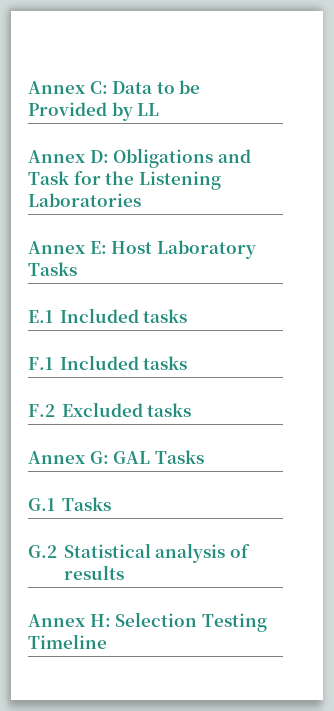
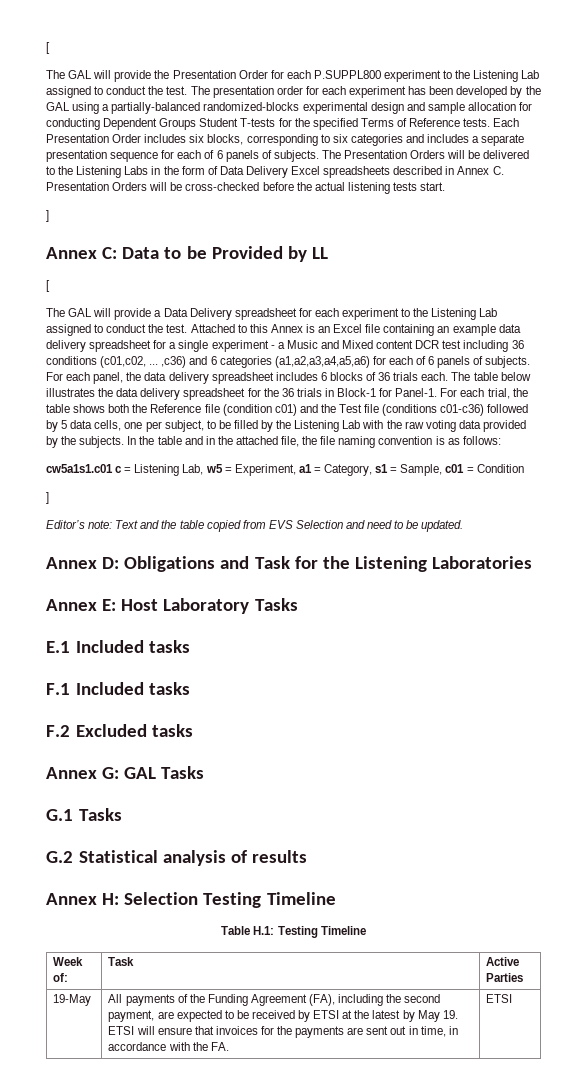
(28, 87) none -> [46,42,50,54] [46,70,540,82] [46,86,541,98] [46,102,533,114] [46,118,520,130] [46,134,525,146] [46,150,530,162] [46,166,504,178] [46,182,446,194] [46,210,49,222] [ // The GAL will provide the Presentation Order for each P.SUPPL800 experiment to the Listening Lab assigned to conduct the test. The presentation order for each experiment has been developed by the GAL using a partially-balanced randomized-blocks experimental design and sample allocation for conducting Dependent Groups Student T-tests for the specified Terms of Reference tests. Each Presentation Order includes six blocks, corresponding to six categories and includes a separate presentation sequence for each of 6 panels of subjects. The Presentation Orders will be delivered to the Listening Labs in the form of Data Delivery Excel spreadsheets described in Annex C. Presentation Orders will be cross-checked before the actual listening tests start. // ] //
(160, 109) none -> [46,280,50,292] [46,308,498,320] [46,324,521,336] [46,340,524,352] [46,356,531,368] [46,372,531,384] [46,388,528,400] [46,404,529,416] [46,420,526,432] [46,436,501,448] [46,464,524,476] [46,492,49,504] [46,520,464,532] // [ // The GAL will provide a Data Delivery spreadsheet for each experiment to the Listening Lab assigned to conduct the test. Attached to this Annex is an Excel file containing an example data delivery spreadsheet for a single experiment - a Music and Mixed content DCR test including 36 conditions (c01,c02, ... ,c36) and 6 categories (a1,a2,a3,a4,a5,a6) for each of 6 panels of subjects. For each panel, the data delivery spreadsheet includes 6 blocks of 36 trials each. The table below illustrates the data delivery spreadsheet for the 36 trials in Block-1 for Panel-1. For each trial, the table shows both the Reference file (condition c01) and the Test file (conditions c01-c36) followed by 5 data cells, one per subject, to be filled by the Listening Lab with the raw voting data provided by the subjects. In the table and in the attached file, the file naming convention is as follows: // cw5a1s1.c01 c = Listening Lab, w5 = Experiment, a1 = Category, s1 = Sample, c01 = Condition // ] // Editor’s note: Text and the table copied from EVS Selection and need to be updated.
(107, 641) none -> [221,926,366,938] [53,957,84,966] [53,973,69,982] [108,957,135,966] [486,957,520,966] [486,973,524,982] [53,994,92,1006] [108,994,441,1006] [108,1010,458,1022] [108,1026,458,1038] [108,1042,229,1051] [486,994,513,1003] // Table H.1: Testing Timeline // Week of: | Task | Active Parties // 19-May | All payments of the Funding Agreement (FA), including the second payment, are expected to be received by ETSI at the latest by May 19. ETSI will ensure that invoices for the payments are sent out in time, in accordance with the FA. | ETSI

